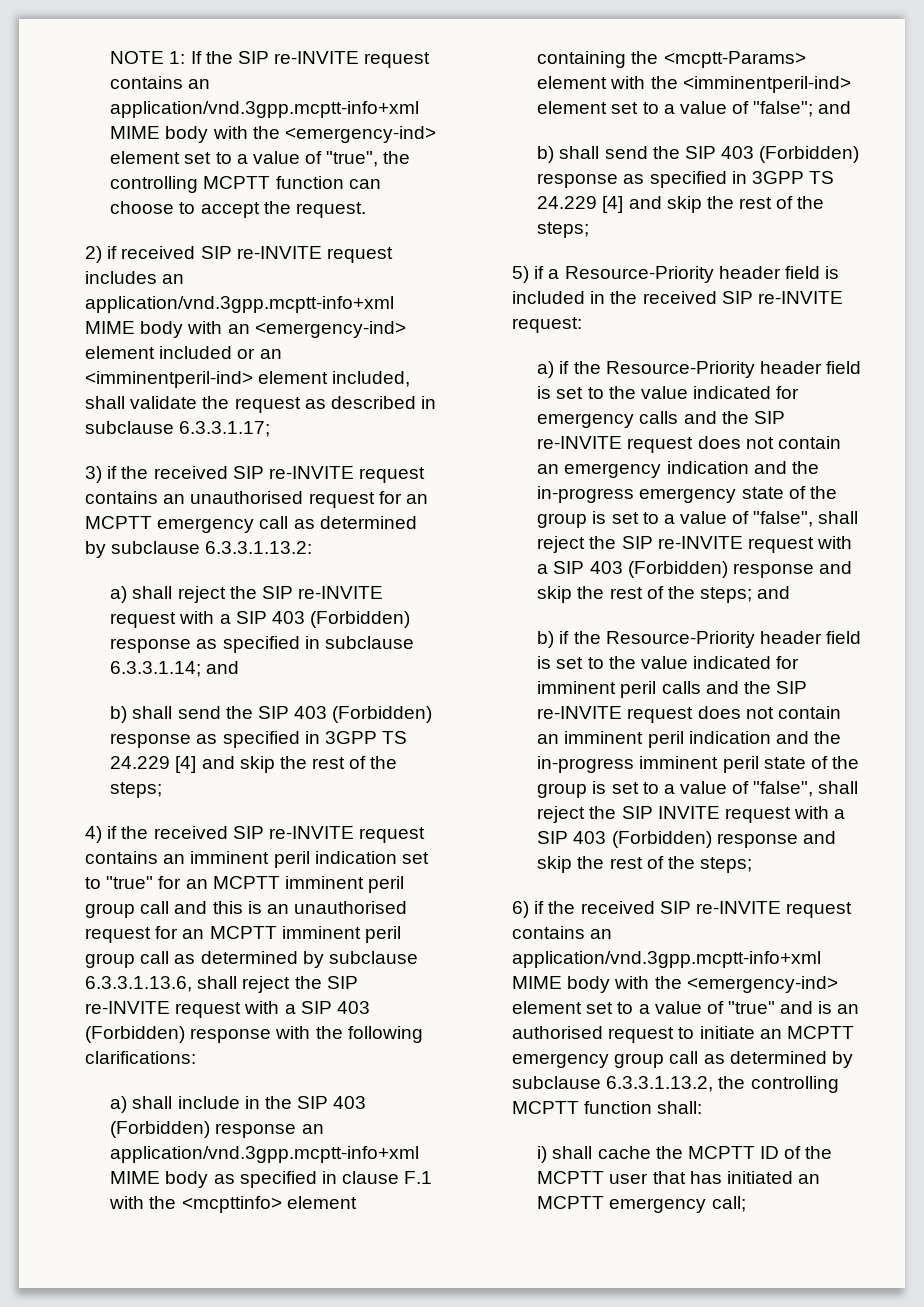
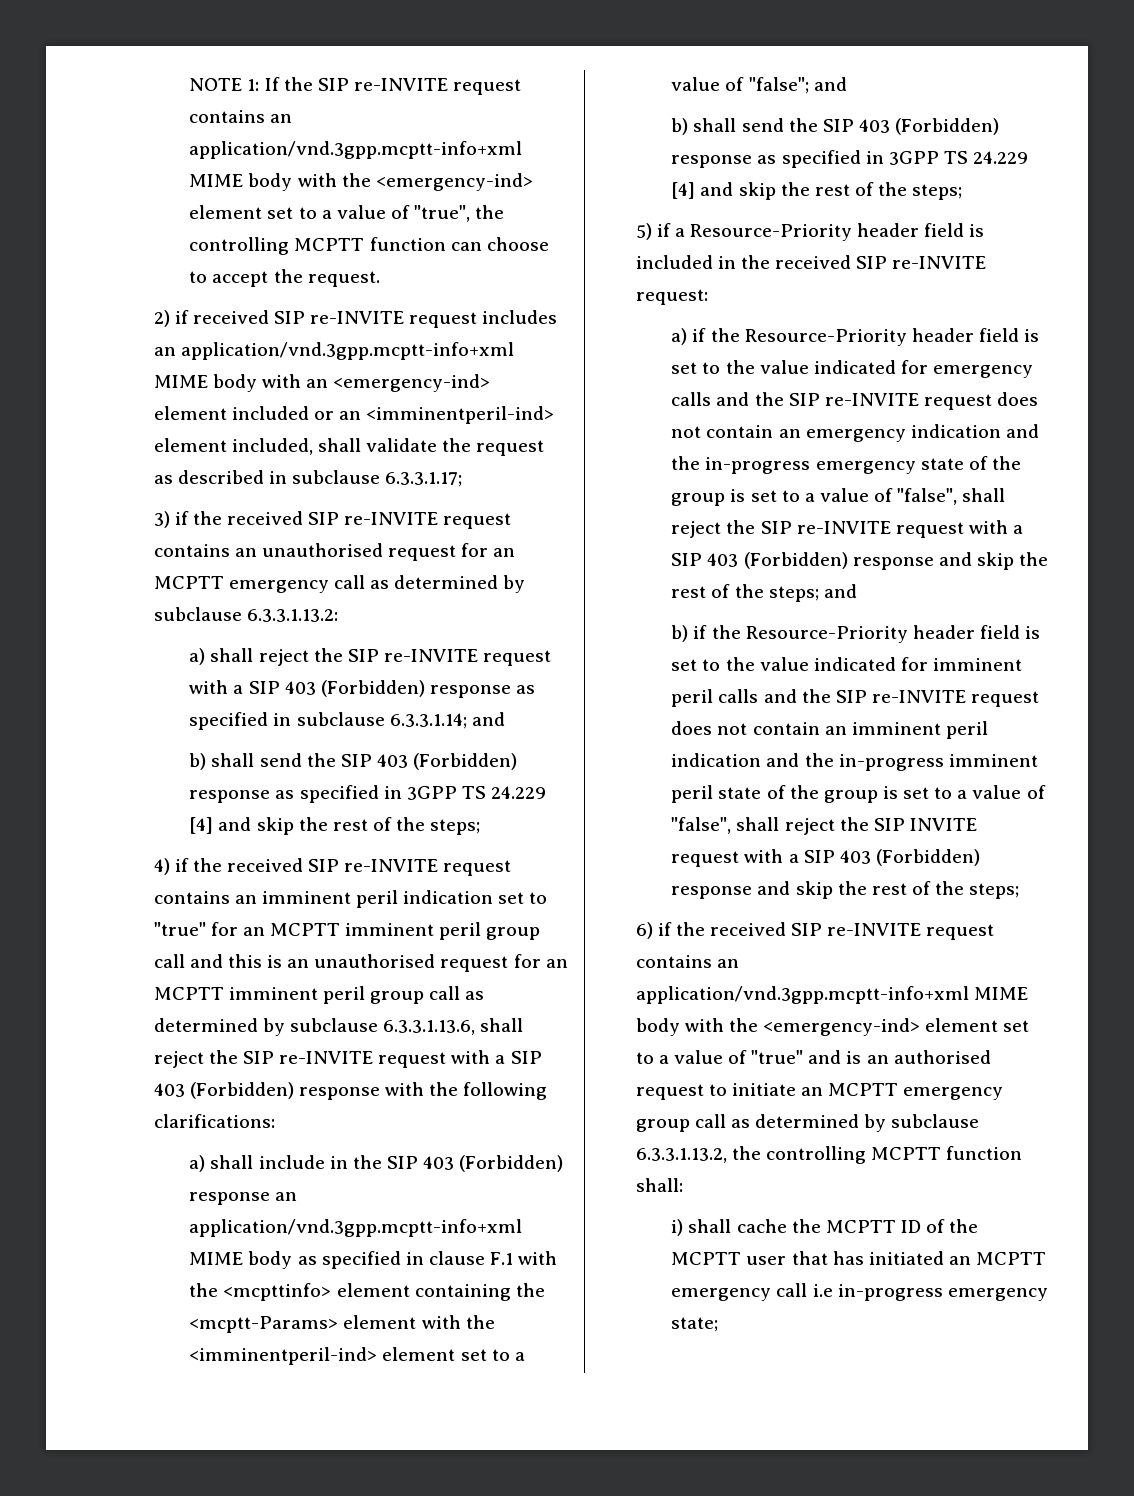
[711,1196,746,1212] call; -> [776,1283,1048,1301] [671,1317,719,1332] call i.e in-progress emergency state;

